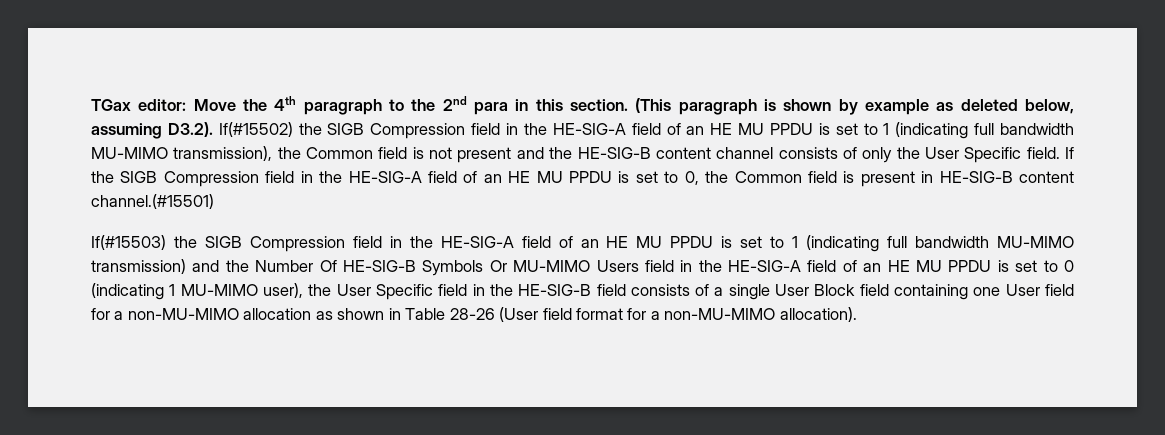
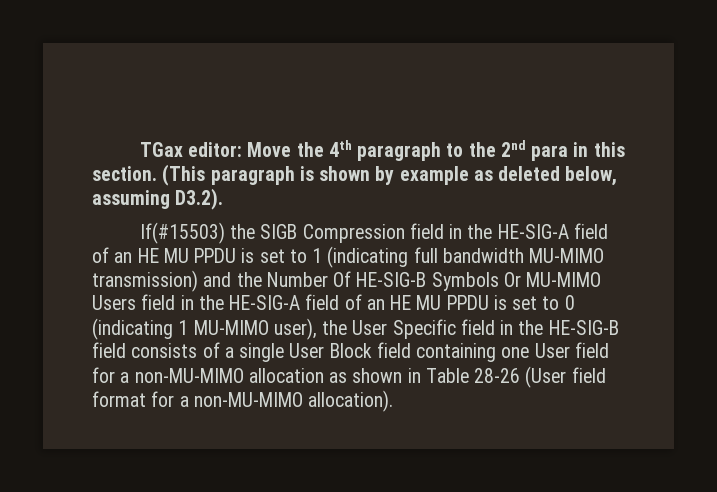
[218,122,1075,139] [91,146,1075,163] [91,171,1074,187] [91,194,214,209] If(#15502) the SIGB Compression field in the HE-SIG-A field of an HE MU PPDU is set to 1 (indicating full bandwidth MU-MIMO transmission), the Common field is not present and the HE-SIG-B content channel consists of only the User Specific field. If the SIGB Compression field in the HE-SIG-A field of an HE MU PPDU is set to 0, the Common field is present in HE-SIG-B content channel.(#15501) -> (224, 199) none

